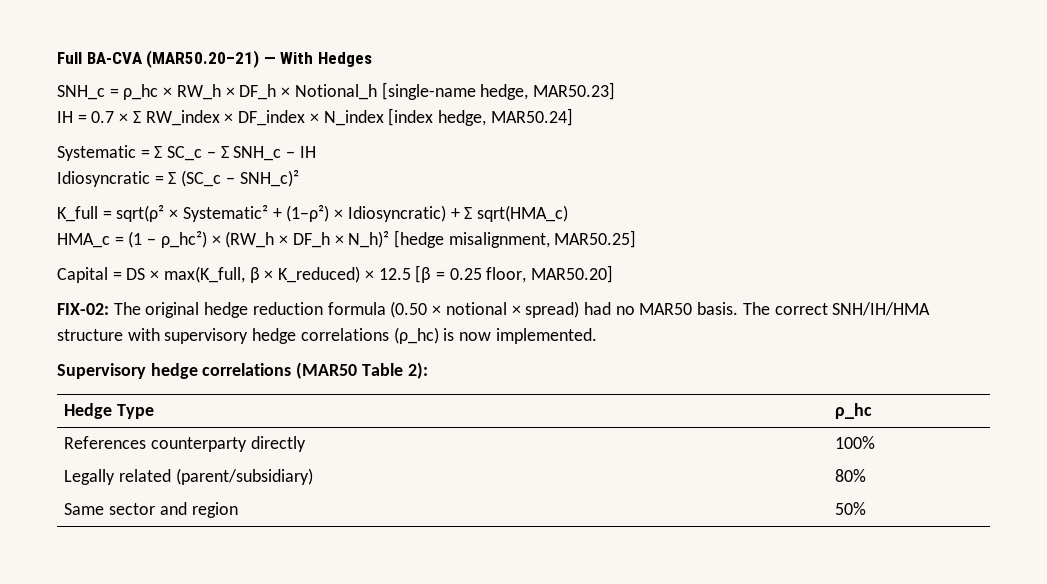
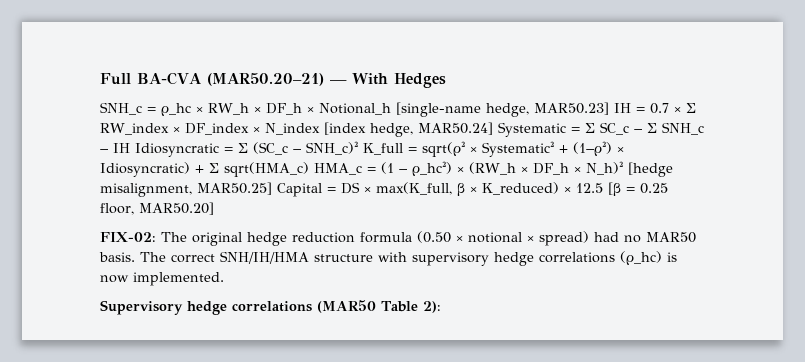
(615, 91) // -> (609, 108) none
(573, 117) // -> (493, 128) none
(316, 152) // -> (130, 148) none
(299, 178) // -> (358, 148) none
(568, 213) // -> (309, 169) none
(637, 239) // -> (272, 188) none
[64,403,155,419] [835,403,873,419] [64,436,306,452] [835,436,876,449] [64,468,313,485] [835,469,867,482] [64,502,238,518] [835,502,867,515] // Hedge Type | ρ_hc // References counterparty directly | 100% // Legally related (parent/subsidiary) | 80% // Same sector and region | 50% -> (441, 307) none

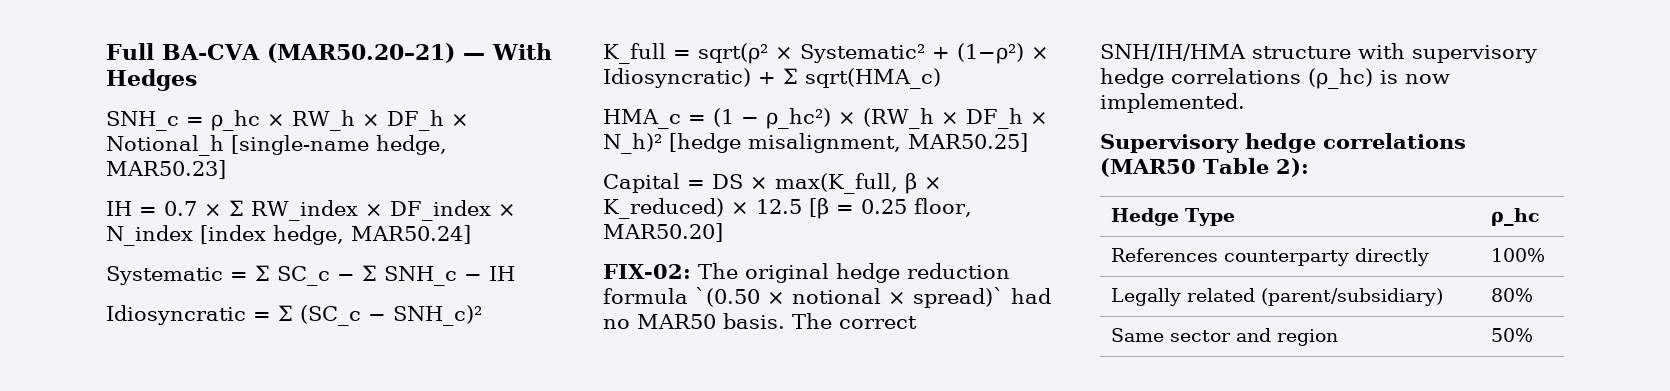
(609, 108) none -> (226, 169) //
(493, 128) none -> (471, 234) //
(130, 148) none -> (515, 273) //
(358, 148) none -> (482, 315) //
(309, 169) none -> (941, 78) //
(272, 188) none -> (1028, 142) //
[417,231,451,243] (0.50 -> [695,287,760,307] `(0.50
[539,231,589,246] spread) -> [913,287,1004,308] spread)`
(441, 307) none -> [1110,208,1235,226] [1490,208,1540,226] [1110,248,1429,266] [1490,248,1545,262] [1110,288,1443,306] [1490,288,1533,302] [1110,328,1338,346] [1490,328,1533,342] // Hedge Type | ρ_hc // References counterparty directly | 100% // Legally related (parent/subsidiary) | 80% // Same sector and region | 50%

